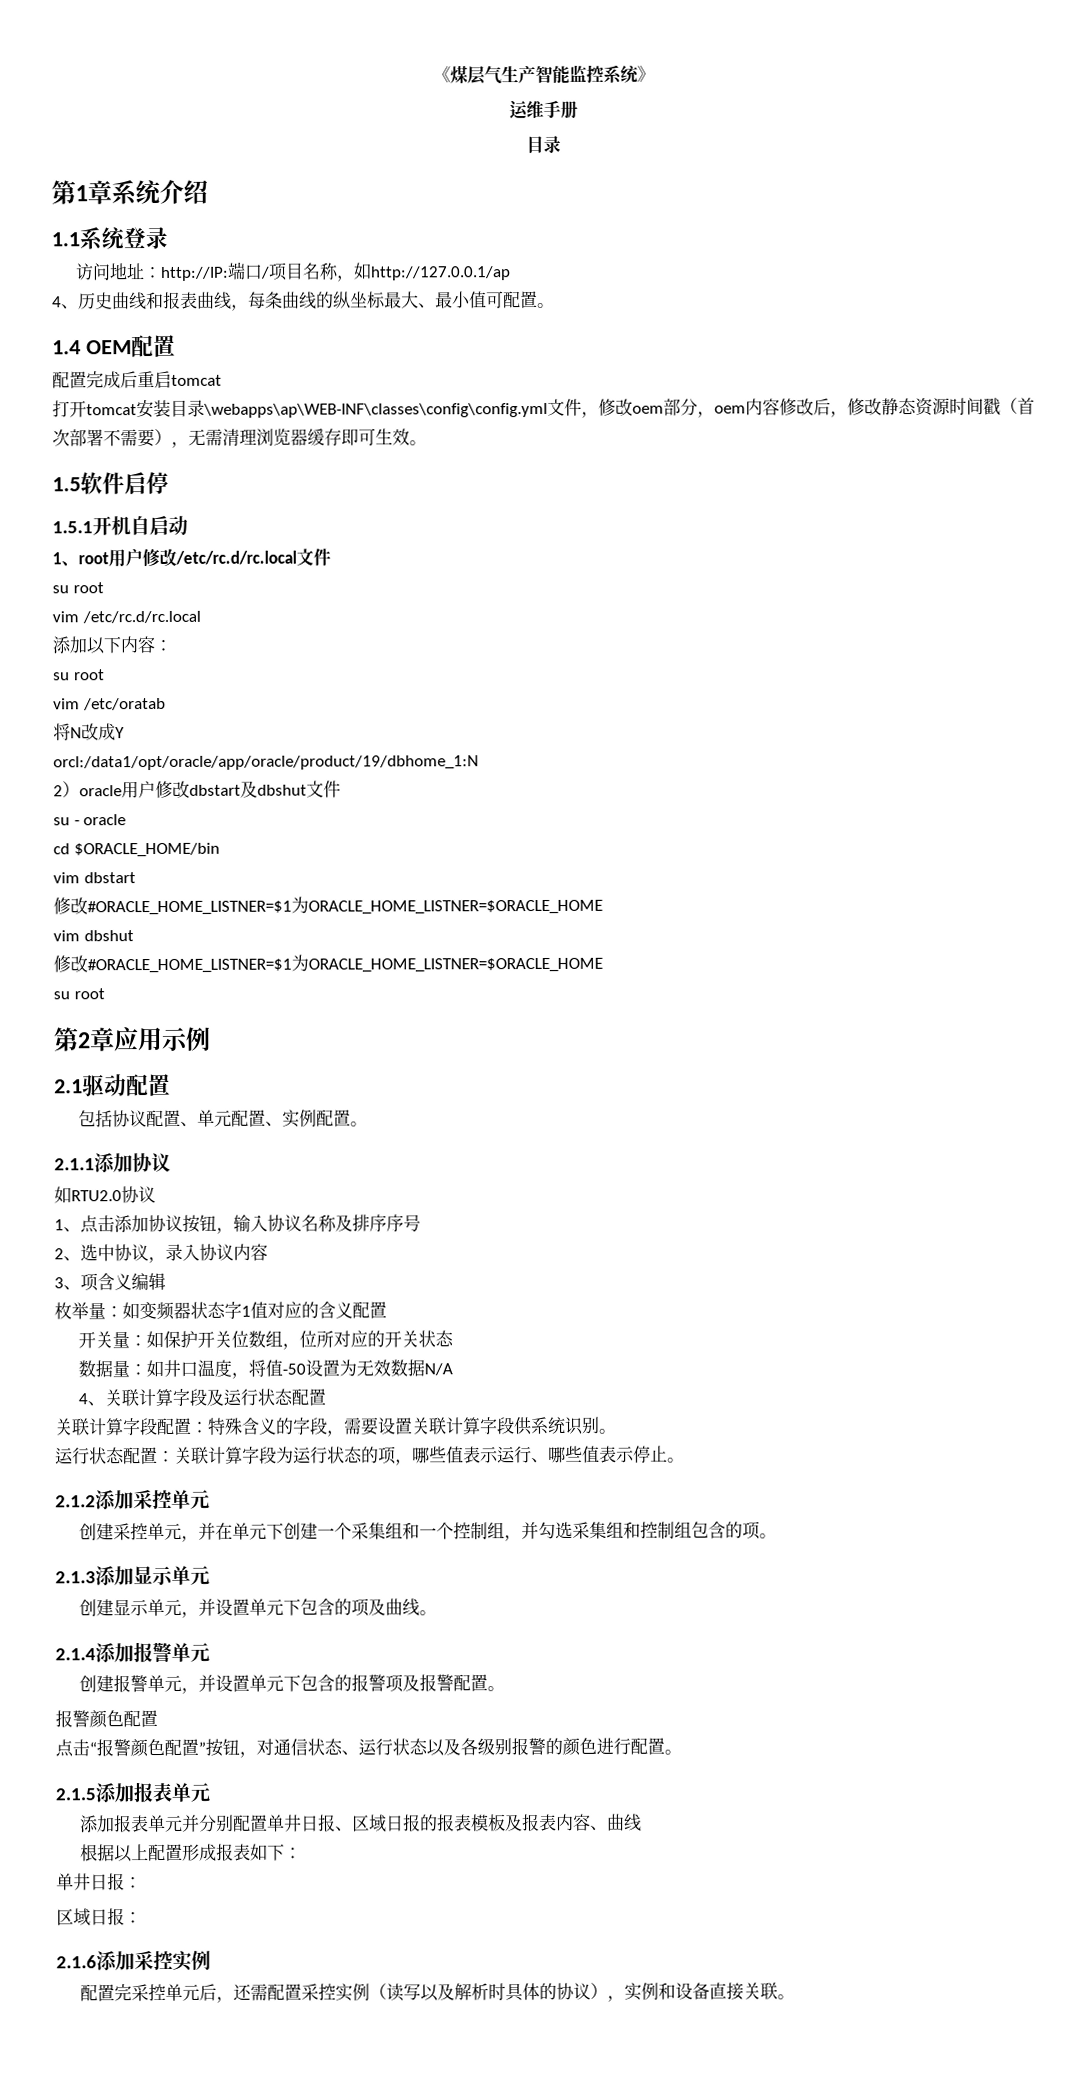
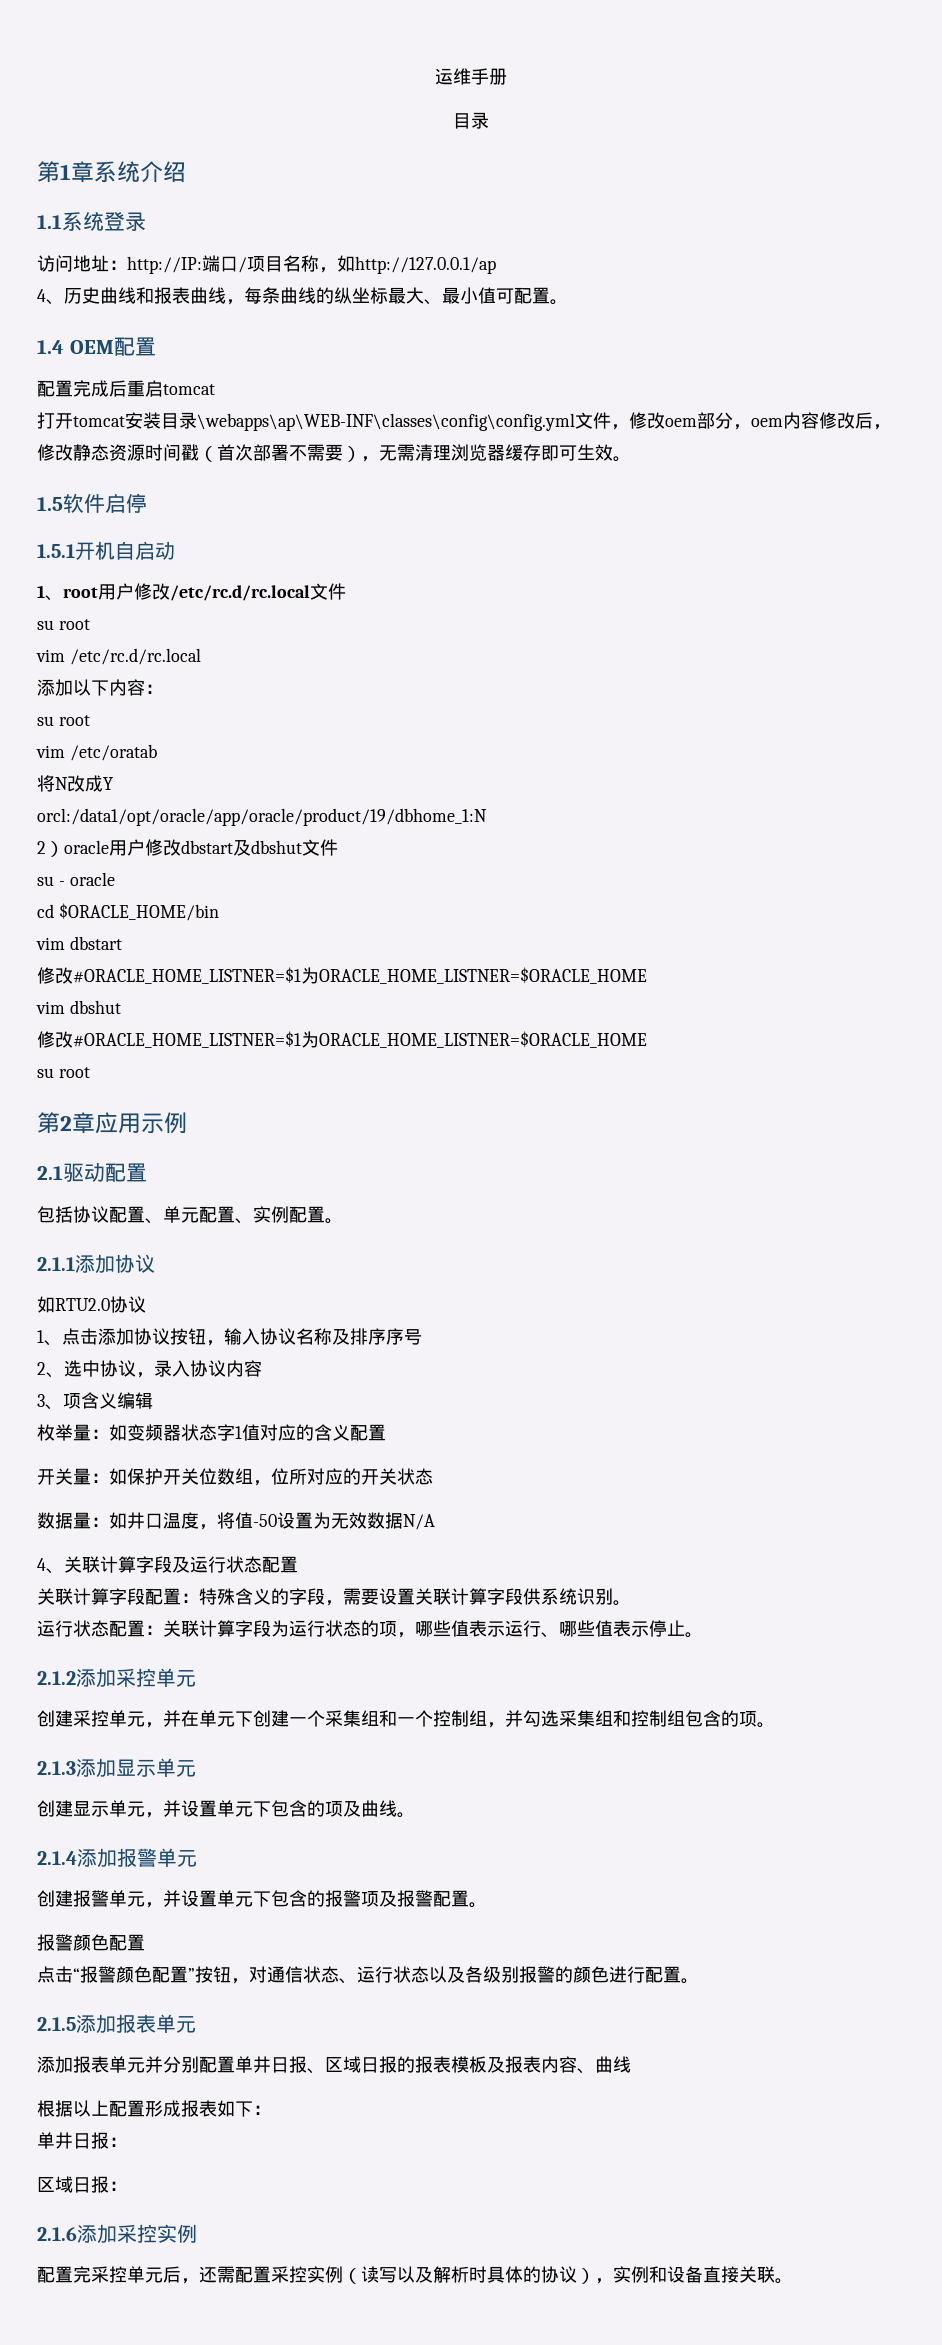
[432,64,655,85] 《煤层气生产智能监控系统》 // -> (435, 76) none

